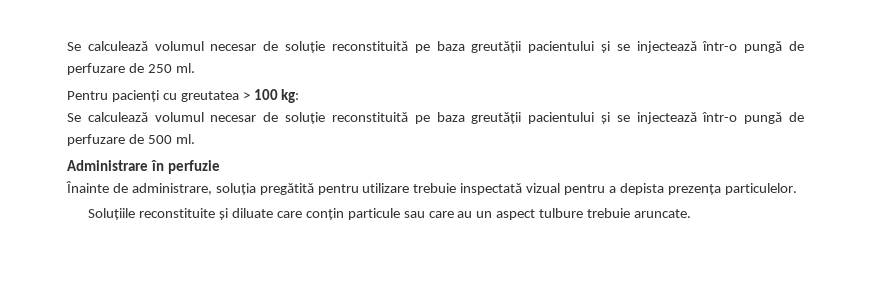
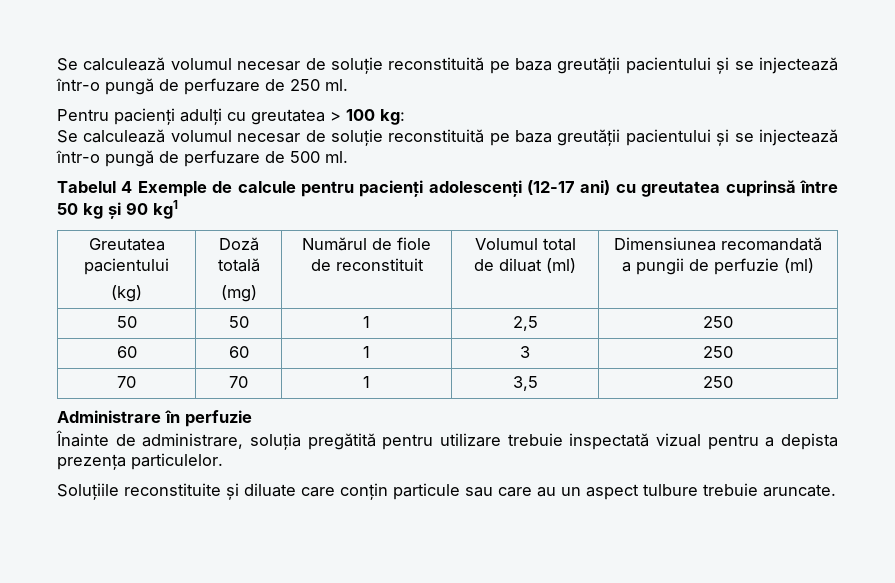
(159, 96) none -> [180,108,222,125] adulți
(195, 139) none -> [57,180,838,197] [57,200,178,219] [88,238,165,251] [84,258,169,275] [111,285,142,302] [218,237,259,251] [217,258,260,272] [220,285,257,302] [302,237,431,251] [310,258,424,271] [474,238,576,251] [474,258,576,273] [614,237,822,251] [622,258,814,275] [116,316,137,328] [228,316,249,328] [363,316,370,328] [512,316,538,331] [703,316,733,328] [116,346,137,358] [228,346,249,358] [363,346,370,358] [520,346,530,358] [703,346,733,358] [117,376,136,388] [229,376,248,388] [363,376,370,388] [512,376,538,391] [703,376,733,388] // Tabelul 4 Exemple de calcule pentru pacienți adolescenți (12-17 ani) cu greutatea cuprinsă între 50 kg și 90 kg1 // Greutatea pacientului // (kg) | Doză totală // (mg) | Numărul de fiole de reconstituit | Volumul total de diluat (ml) | Dimensiunea recomandată a pungii de perfuzie (ml) // 50 | 50 | 1 | 2,5 | 250 // 60 | 60 | 1 | 3 | 250 // 70 | 70 | 1 | 3,5 | 250

